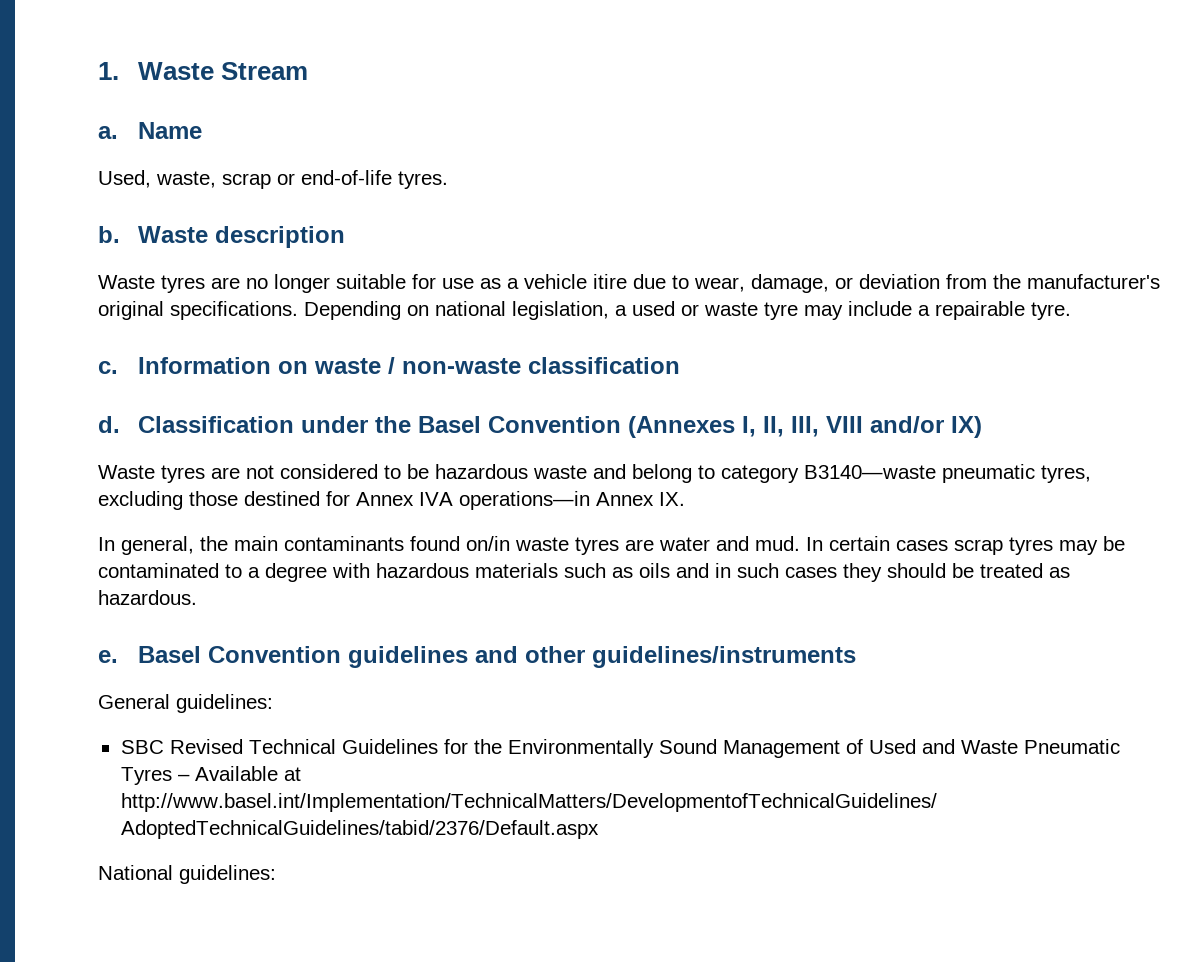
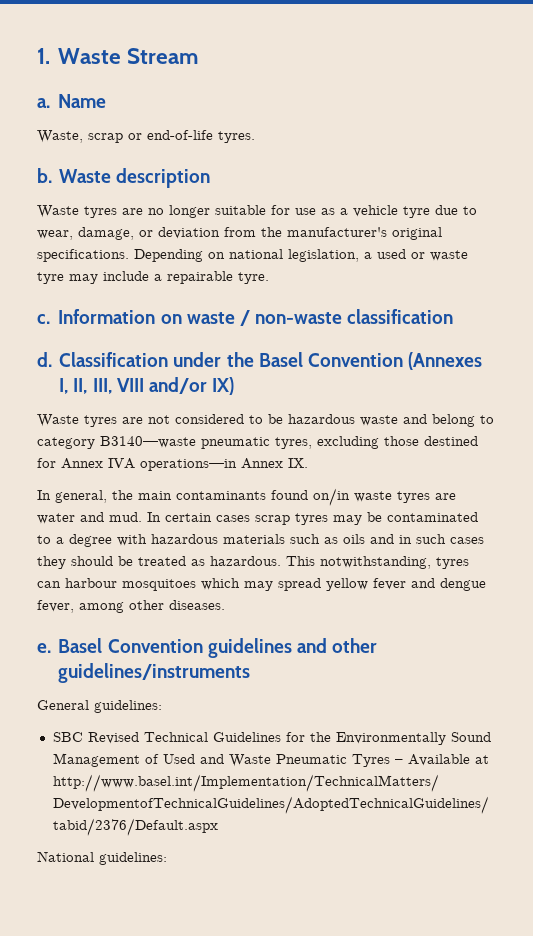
[98,170,216,188] Used, waste, -> [37,130,83,143] Waste,
[593,274,627,289] itire -> [403,206,430,218] tyre
(197, 597) none -> [286,556,469,569] [37,578,486,591] [37,600,225,613] This notwithstanding, tyres can harbour mosquitoes which may spread yellow fever and dengue fever, among other diseases.

